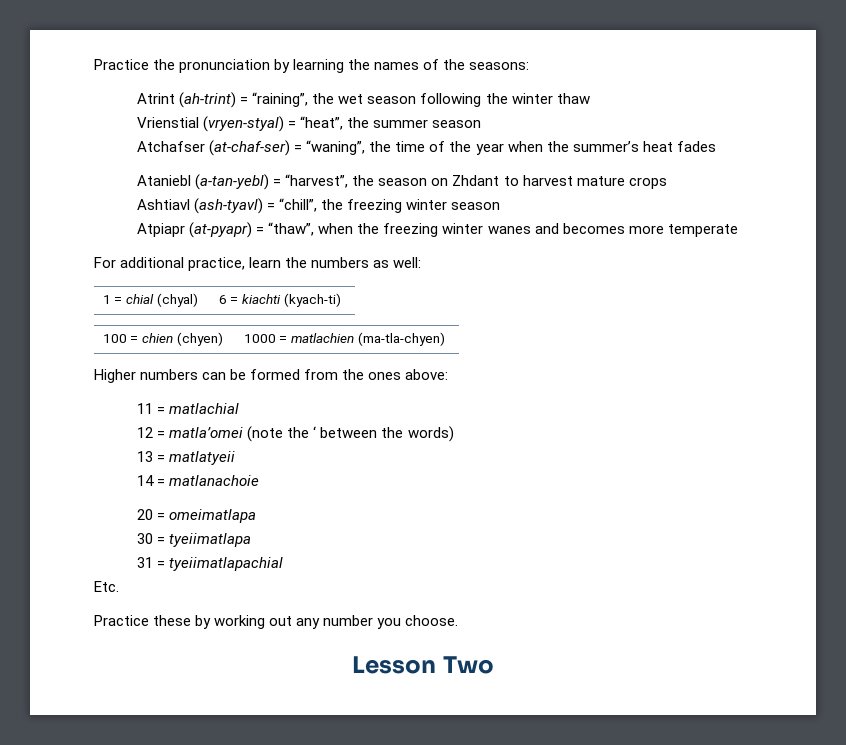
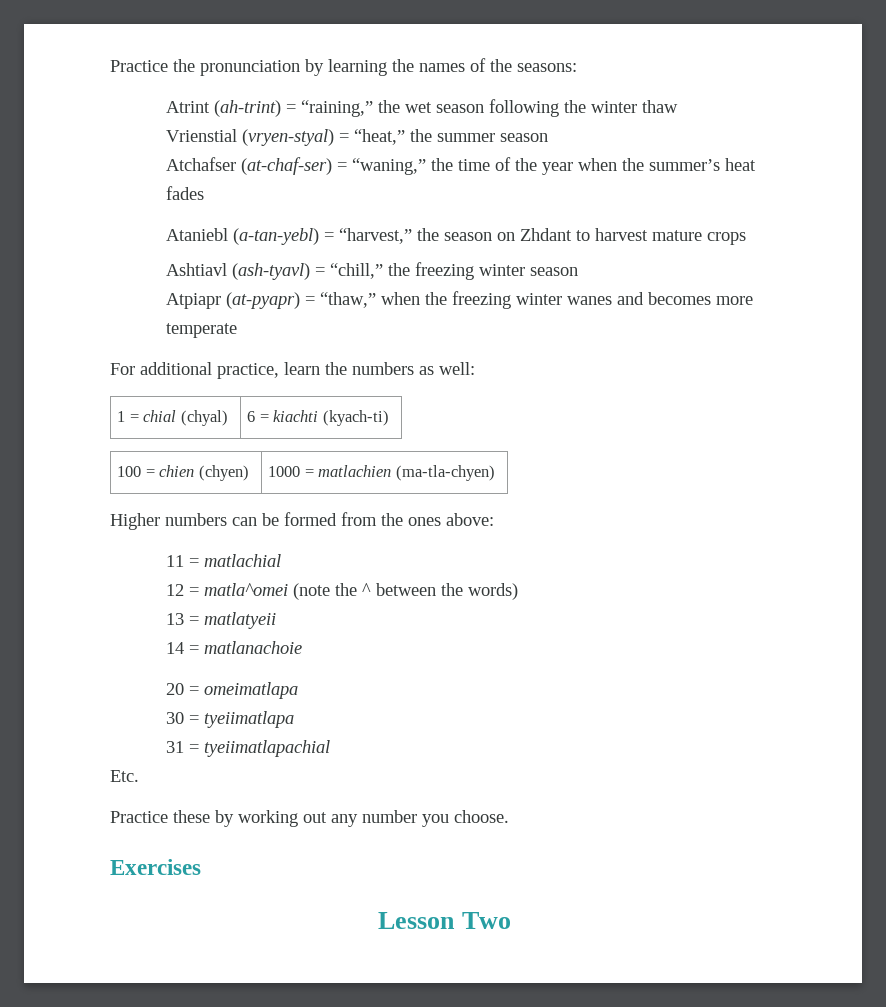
[252,92,309,107] “raining”, -> [300,100,373,117] “raining,”
[300,116,344,130] “heat”, -> [353,129,405,145] “heat,”
[306,140,366,155] “waning”, -> [351,158,426,175] “waning,”
[285,174,349,188] “harvest”, -> [338,228,412,244] “harvest,”
[279,198,318,212] “chill”, -> [329,263,383,279] “chill,”
[268,222,315,236] “thaw”, -> [319,292,376,308] “thaw,”
[169,427,244,438] matla’omei -> [203,583,288,596] matla^omei
[313,426,317,438] ‘ -> [361,583,371,596] ^
(459, 620) none -> [110,859,201,875] // Exercises

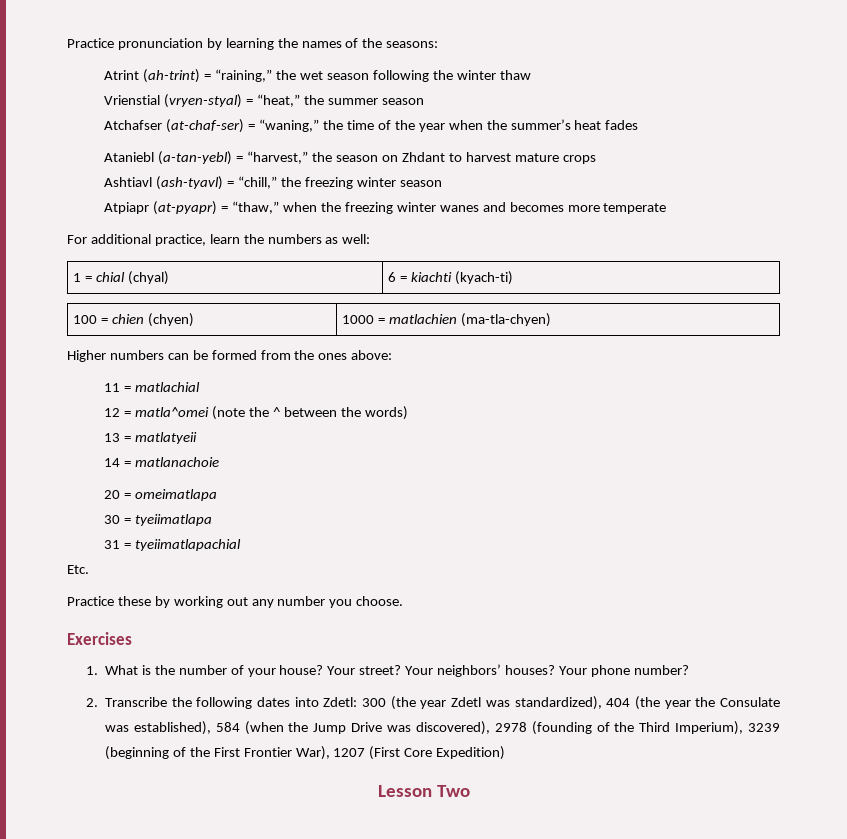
[110,59,195,72] Practice the -> [67,38,114,48] Practice
(201, 867) none -> [85,664,689,677] [85,696,781,710] [104,721,781,735] [104,746,506,760] // 1. What is the number of your house? Your street? Your neighbors’ houses? Your phone number? // 2. Transcribe the following dates into Zdetl: 300 (the year Zdetl was standardized), 404 (the year the Consulate was established), 584 (when the Jump Drive was discovered), 2978 (founding of the Third Imperium), 3239 (beginning of the First Frontier War), 1207 (First Core Expedition)

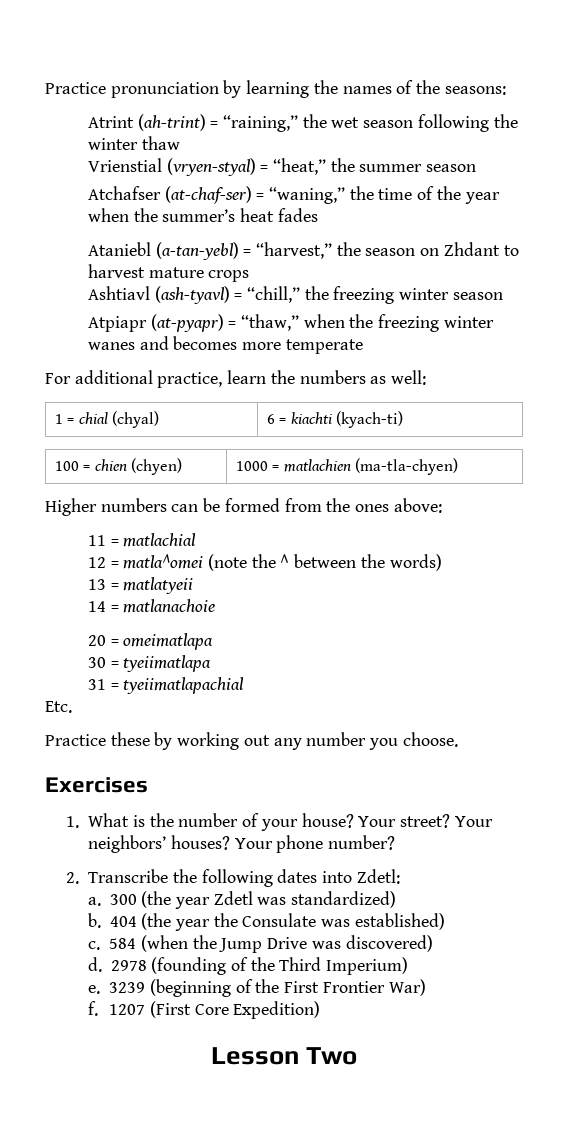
(358, 702) none -> [87,897,101,906] // a.
[514,696,602,710] standardized), -> [291,891,397,908] [87,913,101,928] standardized) // b.
[133,721,211,735] established), -> [354,913,445,930] [87,941,100,950] established) // c.
[415,721,490,735] discovered), -> [345,935,433,952] [87,957,102,972] discovered) // d.
[675,721,744,735] Imperium), -> [326,957,409,975] [87,985,100,994] Imperium) // e.
[295,746,330,760] War), -> [388,979,426,996] [87,1001,98,1016] War) // f.

